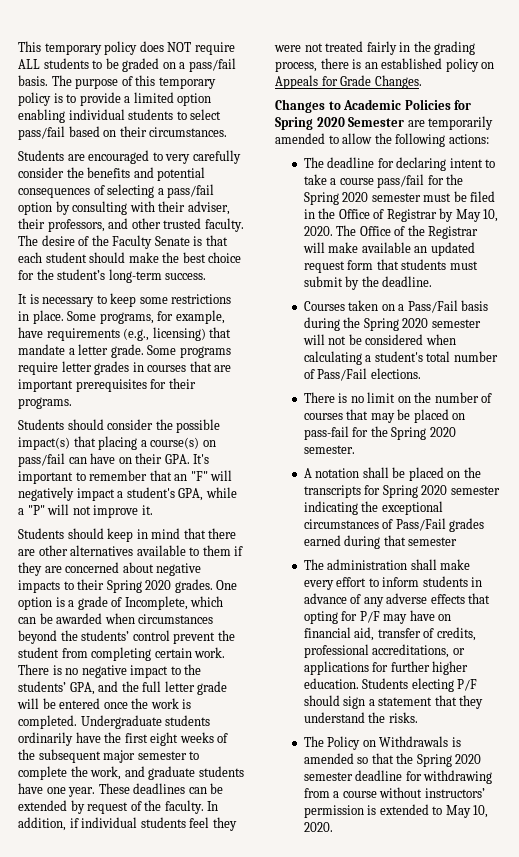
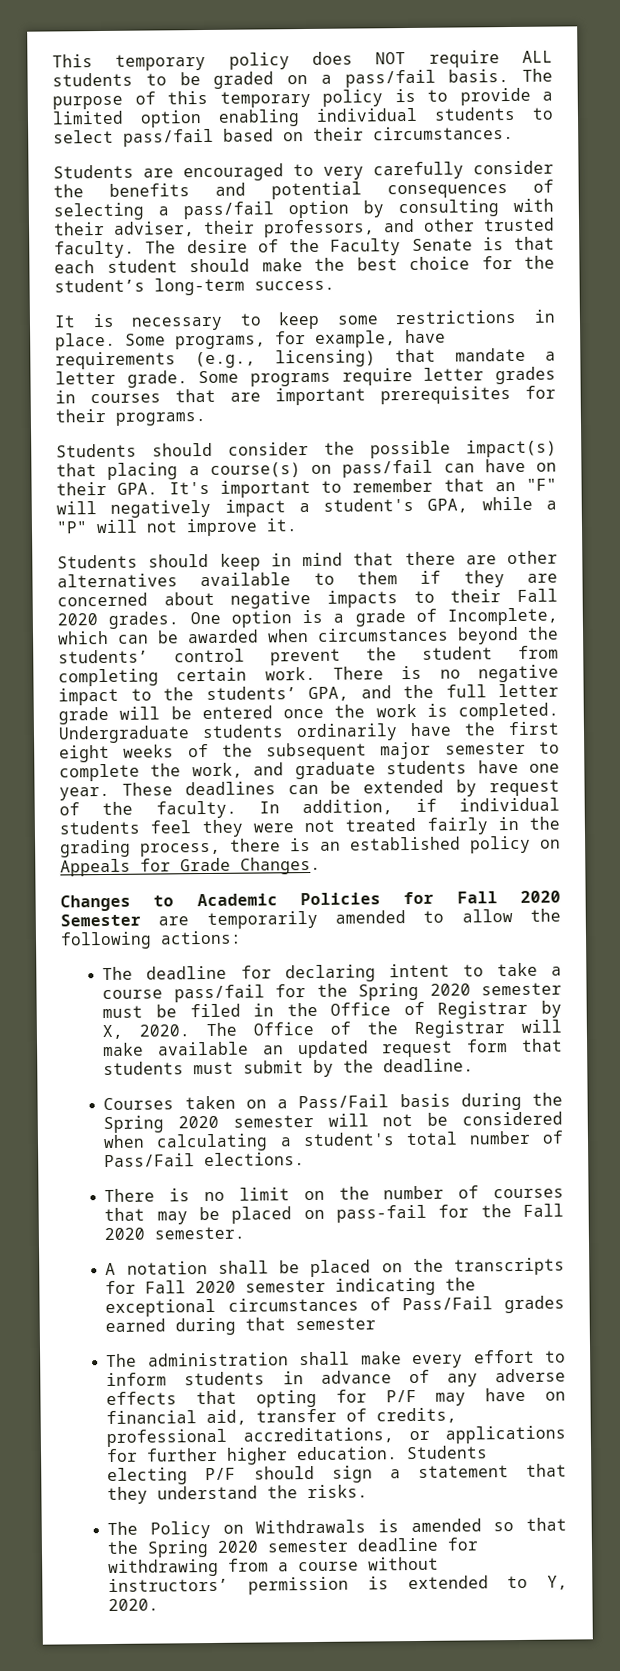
[106,580,142,593] Spring -> [517,588,558,602] Fall
[275,117,313,130] Spring -> [456,891,498,904] Fall
[455,209,499,222] May 10, -> [102,1024,124,1040] X,
[391,427,427,440] Spring -> [523,1203,565,1217] Fall
[382,485,418,498] Spring -> [145,1280,187,1294] Fall
[445,805,489,818] May 10, -> [546,1575,568,1590] Y,

